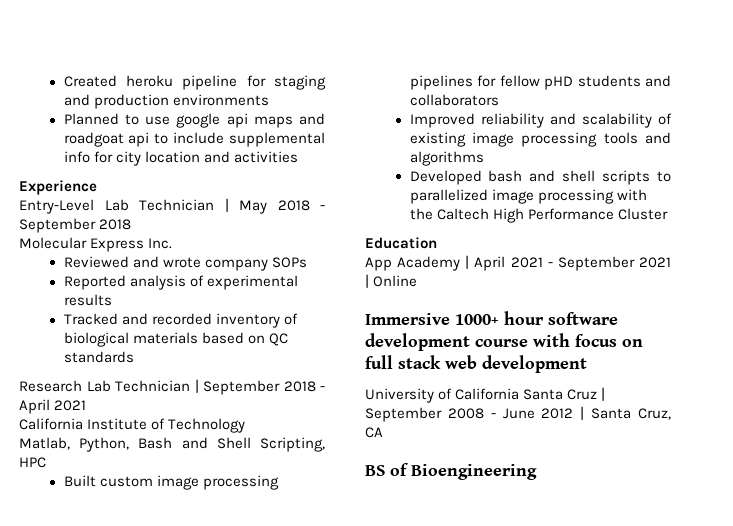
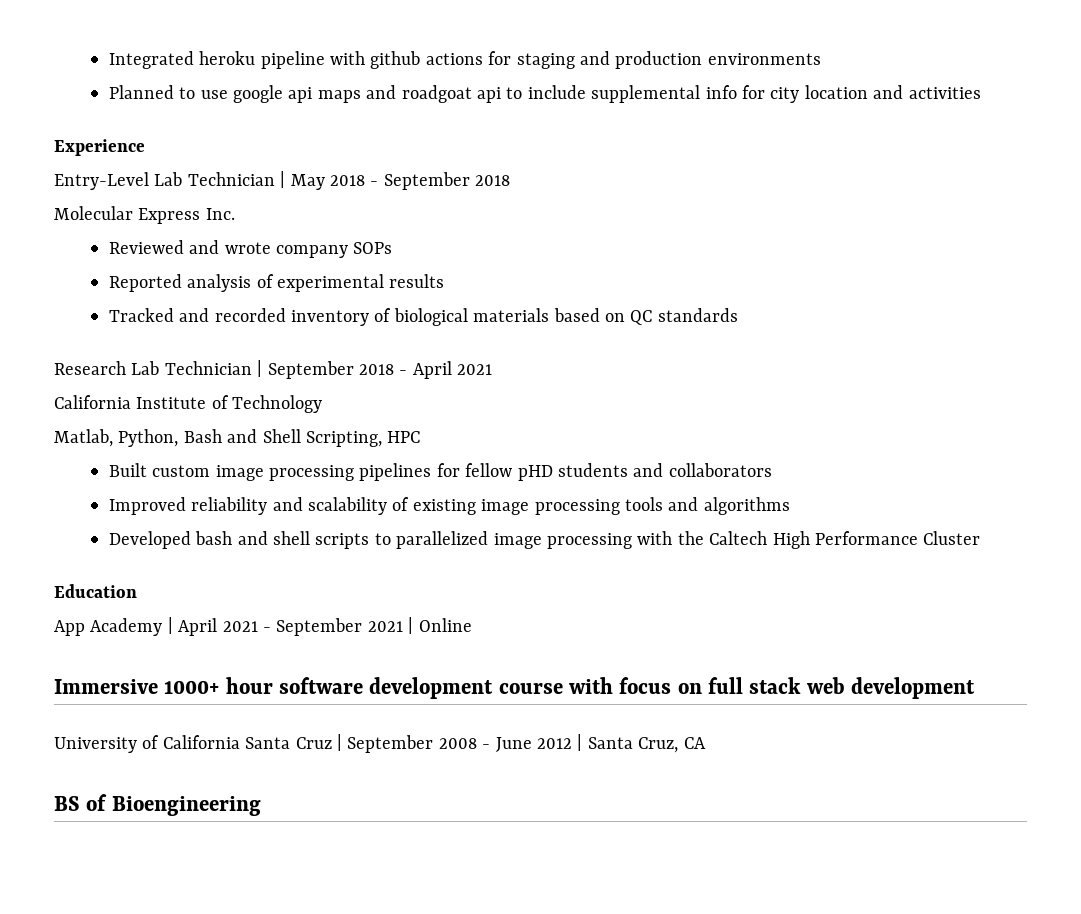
[63,75,117,87] Created -> [108,51,194,69] Integrated
(238, 82) none -> [329,51,483,69] with github actions

